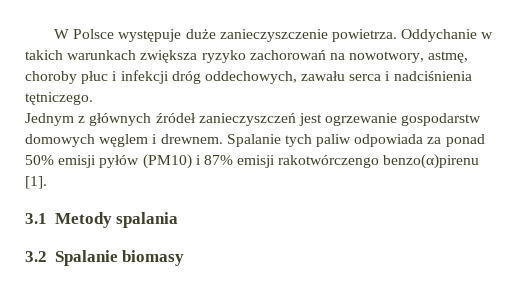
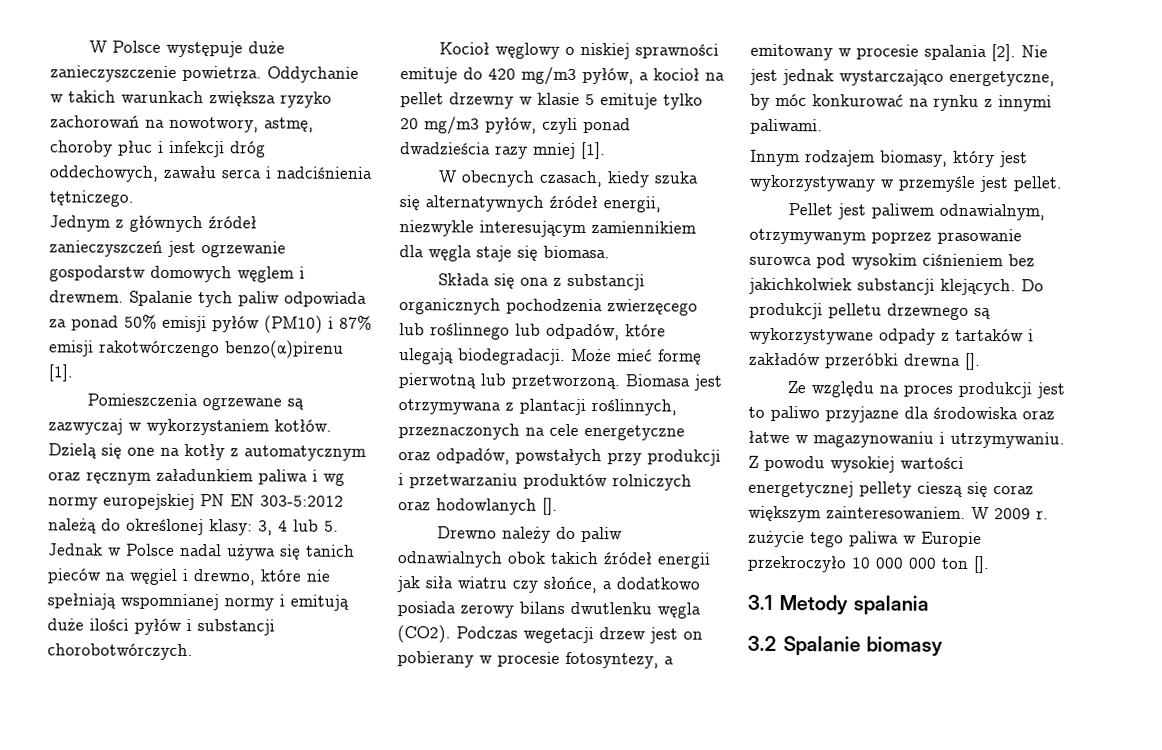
(47, 182) none -> [87,393,305,411] [48,418,332,436] [48,443,366,461] [48,468,345,486] [48,493,344,511] [48,518,339,536] [48,543,355,561] [47,568,331,586] [47,593,349,611] [47,618,275,636] [47,643,193,661] [439,42,720,60] [400,66,725,85] [400,92,703,110] [400,116,631,135] [400,141,606,160] [438,170,700,188] [399,195,661,213] [399,220,696,238] [399,245,610,262] [438,273,646,291] [399,298,698,316] [399,323,666,341] [399,348,702,365] [398,373,723,391] [398,398,677,416] [398,423,685,441] [398,448,721,466] [398,473,692,491] [398,497,558,515] [437,526,624,543] [398,551,711,569] [396,576,700,594] [397,601,701,619] [397,625,703,644] [397,651,674,669] [750,43,1048,62] [749,68,1055,87] [750,93,1052,112] [750,118,823,135] [750,149,1028,168] [749,174,1063,193] [788,203,1046,221] [749,228,1022,245] [749,253,1035,270] [748,277,1044,296] [749,302,991,320] [749,327,1034,345] [749,352,981,371] [787,381,1066,399] [748,405,1055,423] [748,430,1065,449] [748,455,964,473] [748,480,1034,498] [748,505,1049,523] [748,530,982,548] [748,555,990,574] // Pomieszczenia ogrzewane są zazwyczaj w wykorzystaniem kotłów. Dzielą się one na kotły z automatycznym oraz ręcznym załadunkiem paliwa i wg normy europejskiej PN EN 303-5:2012 należą do określonej klasy: 3, 4 lub 5. Jednak w Polsce nadal używa się tanich pieców na węgiel i drewno, które nie spełniają wspomnianej normy i emitują duże ilości pyłów i substancji chorobotwórczych. // Kocioł węglowy o niskiej sprawności emituje do 420 mg/m3 pyłów, a kocioł na pellet drzewny w klasie 5 emituje tylko 20 mg/m3 pyłów, czyli ponad dwadzieścia razy mniej [1]. // W obecnych czasach, kiedy szuka się alternatywnych źródeł energii, niezwykle interesującym zamiennikiem dla węgla staje się biomasa. // Składa się ona z substancji organicznych pochodzenia zwierzęcego lub roślinnego lub odpadów, które ulegają biodegradacji. Może mieć formę pierwotną lub przetworzoną. Biomasa jest otrzymywana z plantacji roślinnych, przeznaczonych na cele energetyczne oraz odpadów, powstałych przy produkcji i przetwarzaniu produktów rolniczych oraz hodowlanych []. // Drewno należy do paliw odnawialnych obok takich źródeł energii jak siła wiatru czy słońce, a dodatkowo posiada zerowy bilans dwutlenku węgla (CO2). Podczas wegetacji drzew jest on pobierany w procesie fotosyntezy, a emitowany w procesie spalania [2]. Nie jest jednak wystarczająco energetyczne, by móc konkurować na rynku z innymi paliwami. // Innym rodzajem biomasy, który jest wykorzystywany w przemyśle jest pellet. // Pellet jest paliwem odnawialnym, otrzymywanym poprzez prasowanie surowca pod wysokim ciśnieniem bez jakichkolwiek substancji klejących. Do produkcji pelletu drzewnego są wykorzystywane odpady z tartaków i zakładów przeróbki drewna []. // Ze względu na proces produkcji jest to paliwo przyjazne dla środowiska oraz łatwe w magazynowaniu i utrzymywaniu. Z powodu wysokiej wartości energetycznej pellety cieszą się coraz większym zainteresowaniem. W 2009 r. zużycie tego paliwa w Europie przekroczyło 10 000 000 ton [].

